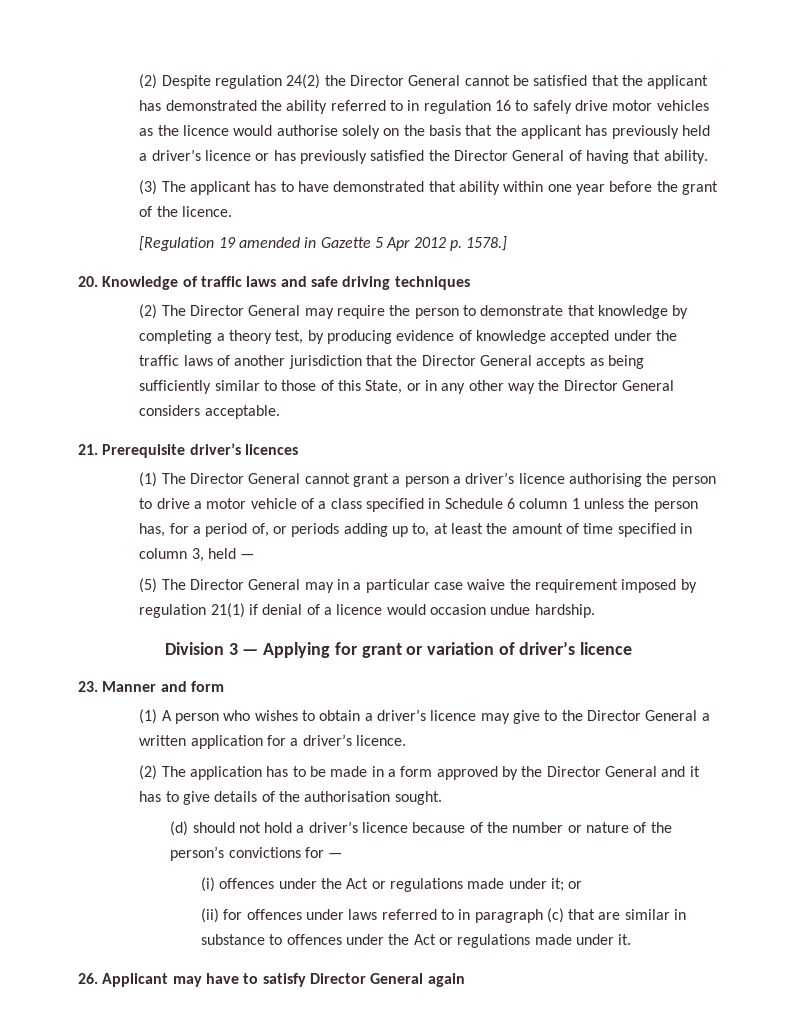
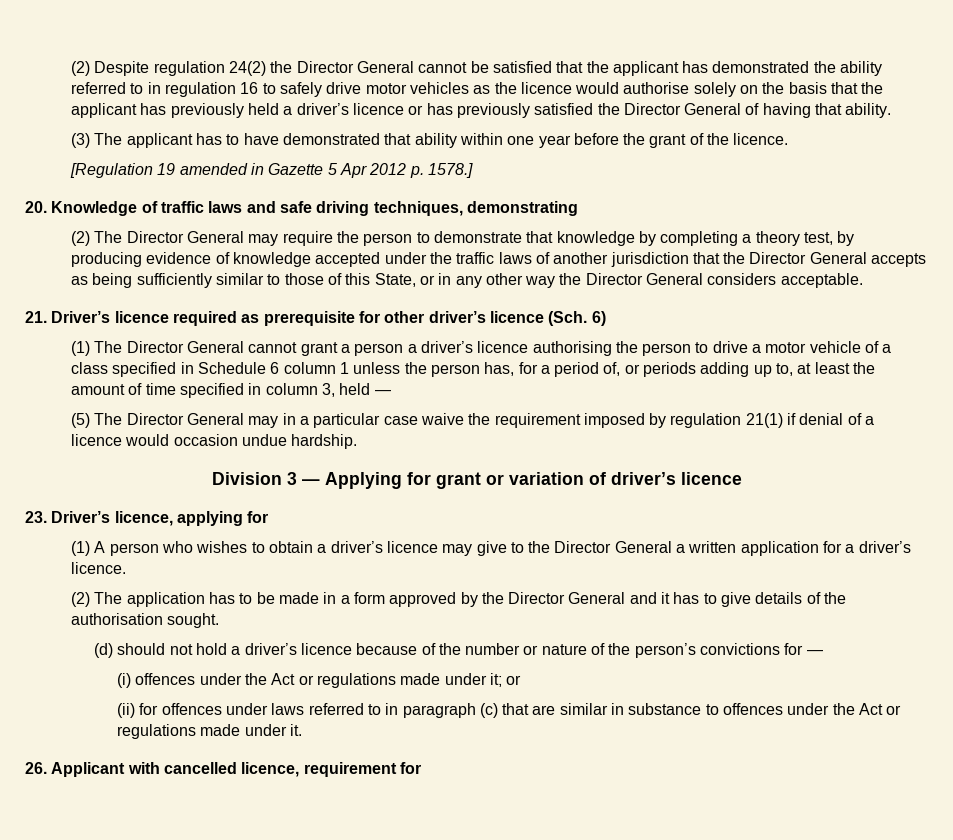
[394,276,470,290] techniques -> [373,201,578,216] techniques, demonstrating
[102,443,298,458] Prerequisite driver’s licences -> [51,311,606,326] Driver’s licence required as prerequisite for other driver’s licence (Sch. 6)
[102,681,224,692] Manner and form -> [51,511,269,526] Driver’s licence, applying for
[172,973,465,987] may have to satisfy Director General again -> [127,762,421,777] with cancelled licence, requirement for

